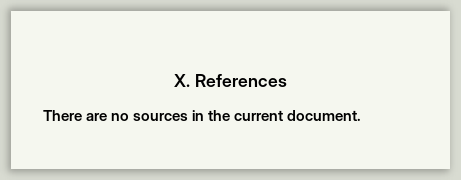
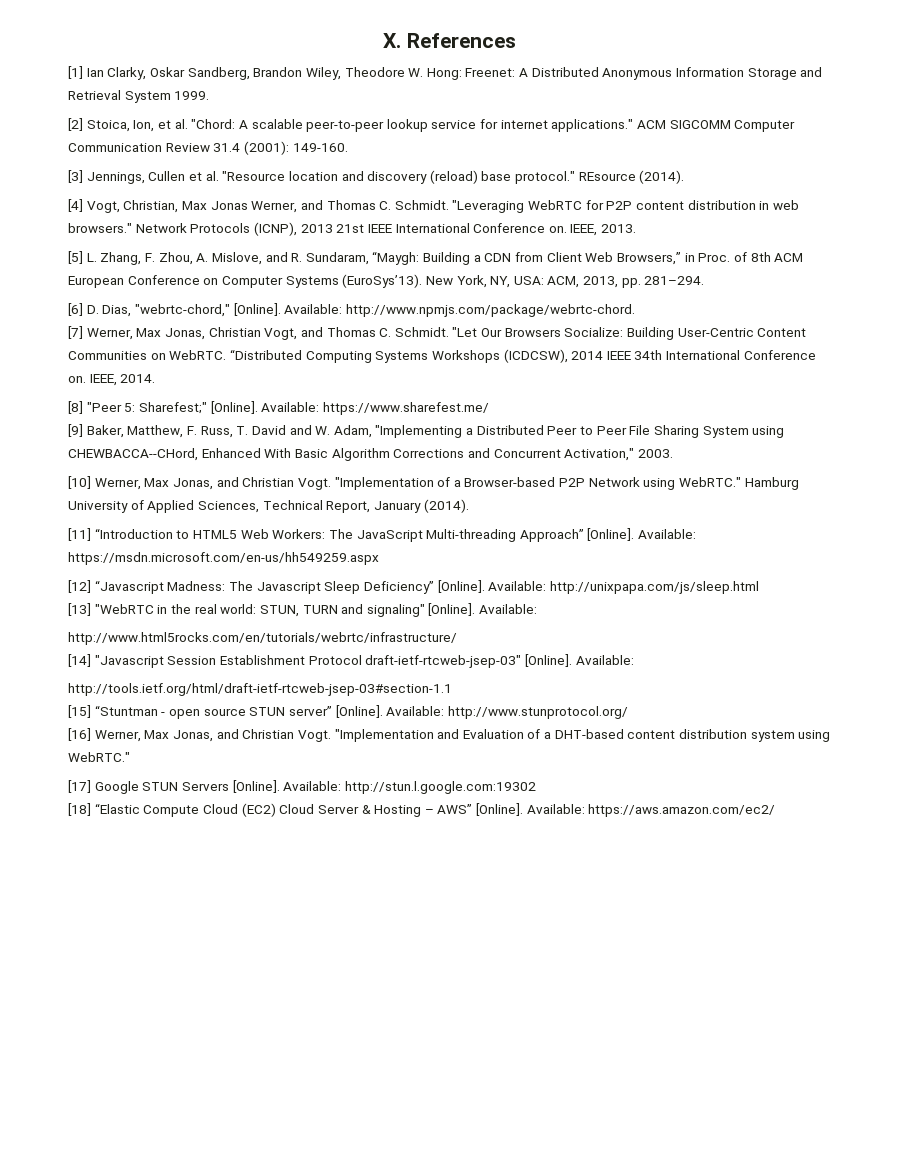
[43,110,362,121] There are no sources in the current document. -> [68,66,823,80] [68,90,210,103] [68,118,796,132] [68,141,348,155] [68,170,685,184] [68,199,799,213] [68,222,637,236] [68,251,804,265] [68,274,705,288] [68,303,635,317] [68,326,807,340] [68,349,816,363] [68,374,156,386] [68,401,489,415] [68,424,785,438] [68,448,673,461] [68,476,799,490] [68,499,469,513] [68,528,697,542] [68,552,379,565] [68,580,759,594] [68,603,538,617] [68,632,457,645] [68,654,634,668] [68,683,452,696] [68,705,628,719] [68,728,831,742] [68,752,130,762] [68,780,536,794] [68,803,776,817] [1] Ian Clarky, Oskar Sandberg, Brandon Wiley, Theodore W. Hong: Freenet: A Distributed Anonymous Information Storage and Retrieval System 1999. // [2] Stoica, Ion, et al. "Chord: A scalable peer-to-peer lookup service for internet applications." ACM SIGCOMM Computer Communication Review 31.4 (2001): 149-160. // [3] Jennings, Cullen et al. "Resource location and discovery (reload) base protocol." REsource (2014). // [4] Vogt, Christian, Max Jonas Werner, and Thomas C. Schmidt. "Leveraging WebRTC for P2P content distribution in web browsers." Network Protocols (ICNP), 2013 21st IEEE International Conference on. IEEE, 2013. // [5] L. Zhang, F. Zhou, A. Mislove, and R. Sundaram, “Maygh: Building a CDN from Client Web Browsers,” in Proc. of 8th ACM European Conference on Computer Systems (EuroSys’13). New York, NY, USA: ACM, 2013, pp. 281–294. // [6] D. Dias, "webrtc-chord," [Online]. Available: http://www.npmjs.com/package/webrtc-chord. // [7] Werner, Max Jonas, Christian Vogt, and Thomas C. Schmidt. "Let Our Browsers Socialize: Building User-Centric Content Communities on WebRTC. “Distributed Computing Systems Workshops (ICDCSW), 2014 IEEE 34th International Conference on. IEEE, 2014. // [8] "Peer 5: Sharefest;" [Online]. Available: https://www.sharefest.me/ // [9] Baker, Matthew, F. Russ, T. David and W. Adam, "Implementing a Distributed Peer to Peer File Sharing System using CHEWBACCA--CHord, Enhanced With Basic Algorithm Corrections and Concurrent Activation," 2003. // [10] Werner, Max Jonas, and Christian Vogt. "Implementation of a Browser-based P2P Network using WebRTC." Hamburg University of Applied Sciences, Technical Report, January (2014). // [11] “Introduction to HTML5 Web Workers: The JavaScript Multi-threading Approach” [Online]. Available: https://msdn.microsoft.com/en-us/hh549259.aspx // [12] “Javascript Madness: The Javascript Sleep Deficiency” [Online]. Available: http://unixpapa.com/js/sleep.html // [13] "WebRTC in the real world: STUN, TURN and signaling" [Online]. Available: // http://www.html5rocks.com/en/tutorials/webrtc/infrastructure/ // [14] "Javascript Session Establishment Protocol draft-ietf-rtcweb-jsep-03" [Online]. Available: // http://tools.ietf.org/html/draft-ietf-rtcweb-jsep-03#section-1.1 // [15] “Stuntman - open source STUN server” [Online]. Available: http://www.stunprotocol.org/ // [16] Werner, Max Jonas, and Christian Vogt. "Implementation and Evaluation of a DHT-based content distribution system using WebRTC." // [17] Google STUN Servers [Online]. Available: http://stun.l.google.com:19302 // [18] “Elastic Compute Cloud (EC2) Cloud Server & Hosting – AWS” [Online]. Available: https://aws.amazon.com/ec2/

